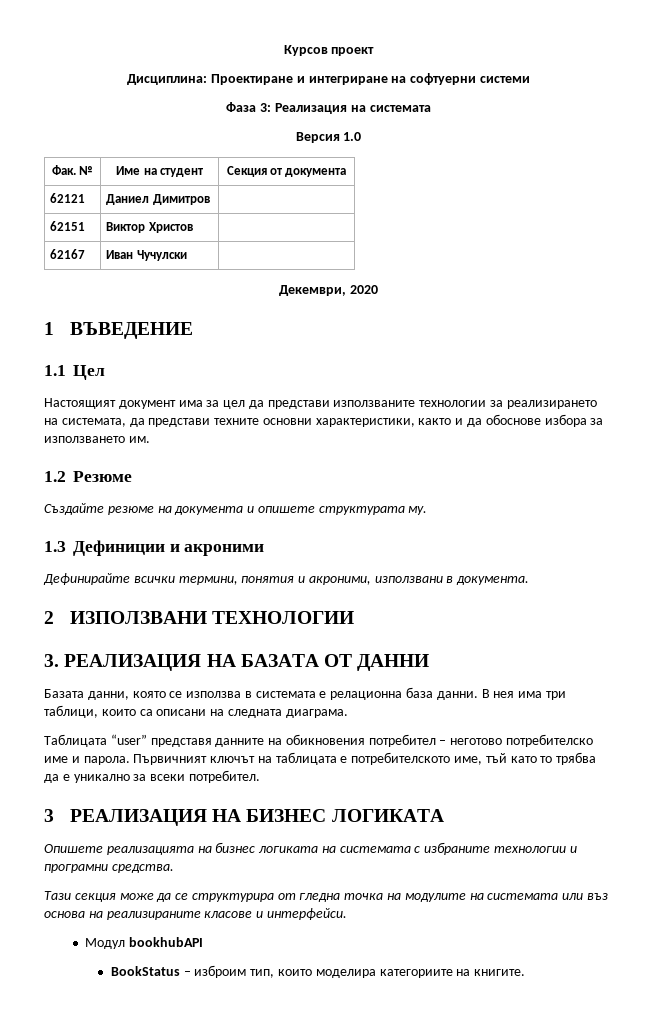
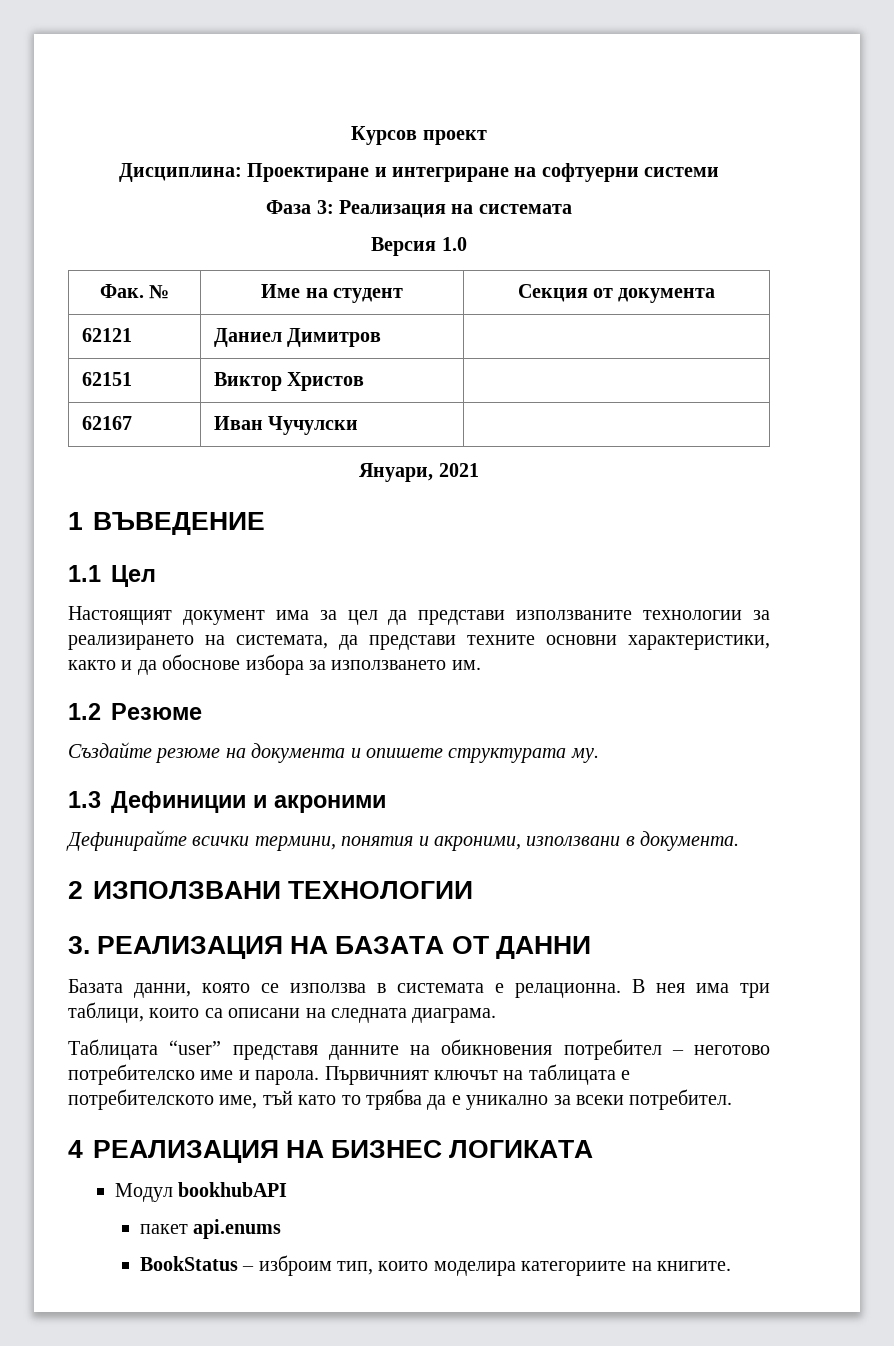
[279,285,378,296] Декември, 2020 -> [359,463,479,482] Януари, 2021
[330,687,478,700] релационна база данни. -> [515,983,621,998] релационна.
[44,809,54,822] 3 -> [68,1140,83,1158] 4
[44,842,577,855] [44,864,174,873] [44,891,608,902] [44,908,347,920] // Опишете реализацията на бизнес логиката на системата с избраните технологии и програмни средства. // Тази секция може да се структурира от гледна точка на модулите на системата или въз основа на реализираните класове и интерфейси. -> (594, 1149) none
(203, 942) none -> [139,1219,282,1239] // пакет api.enums

